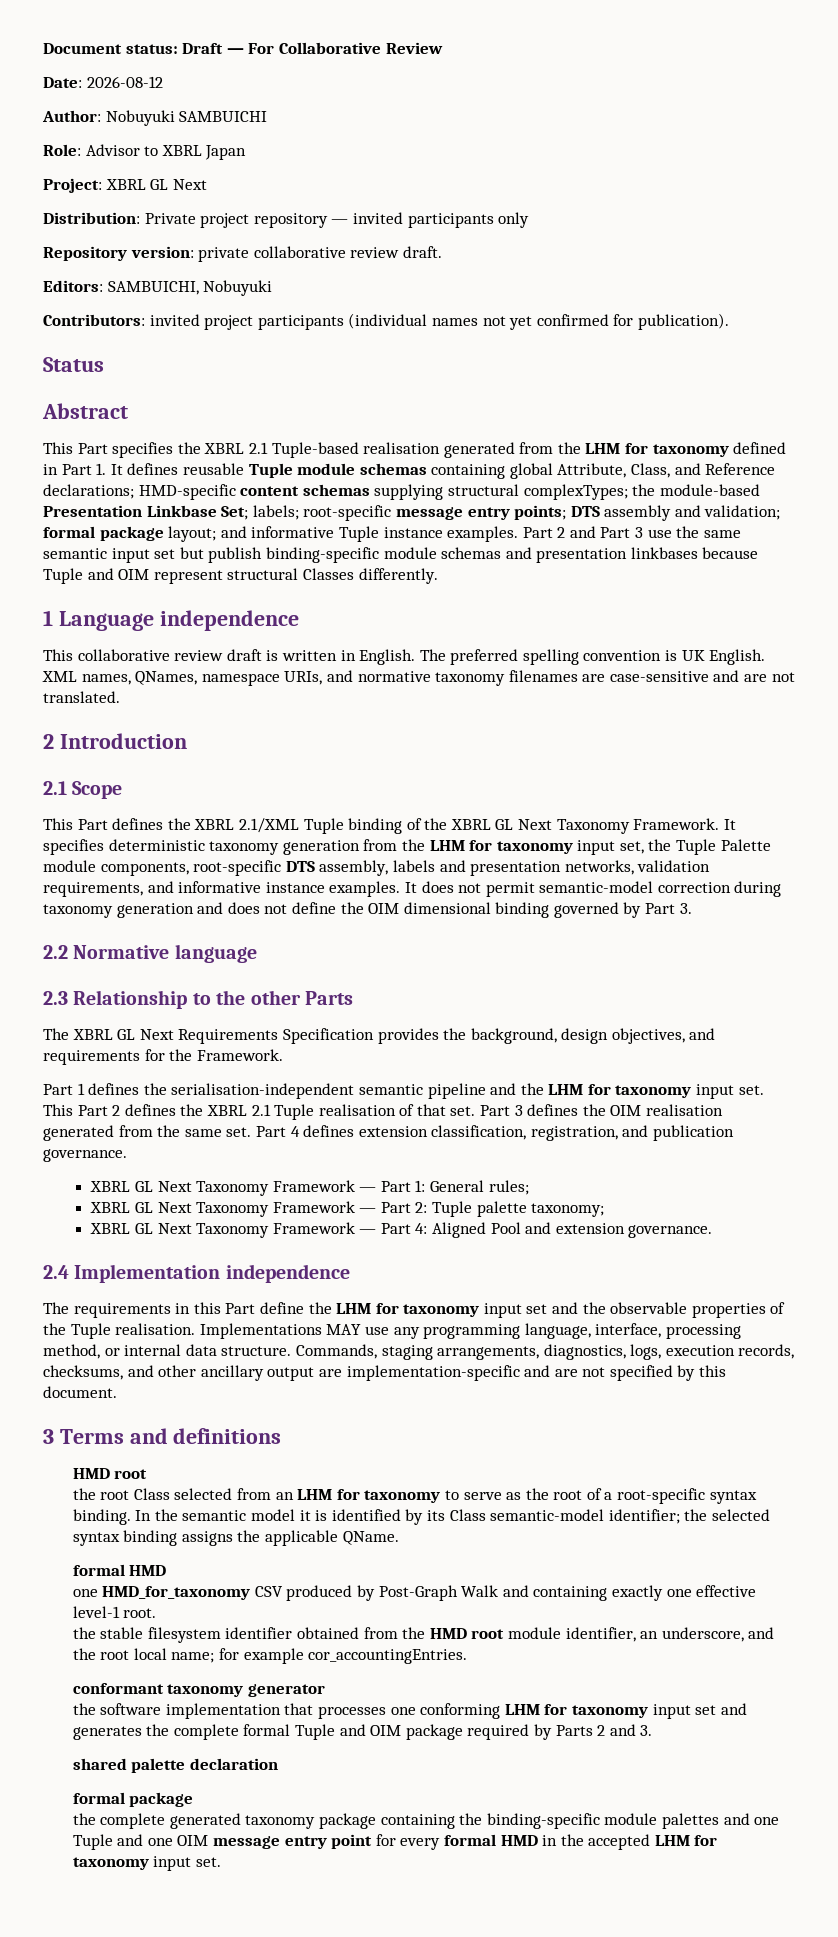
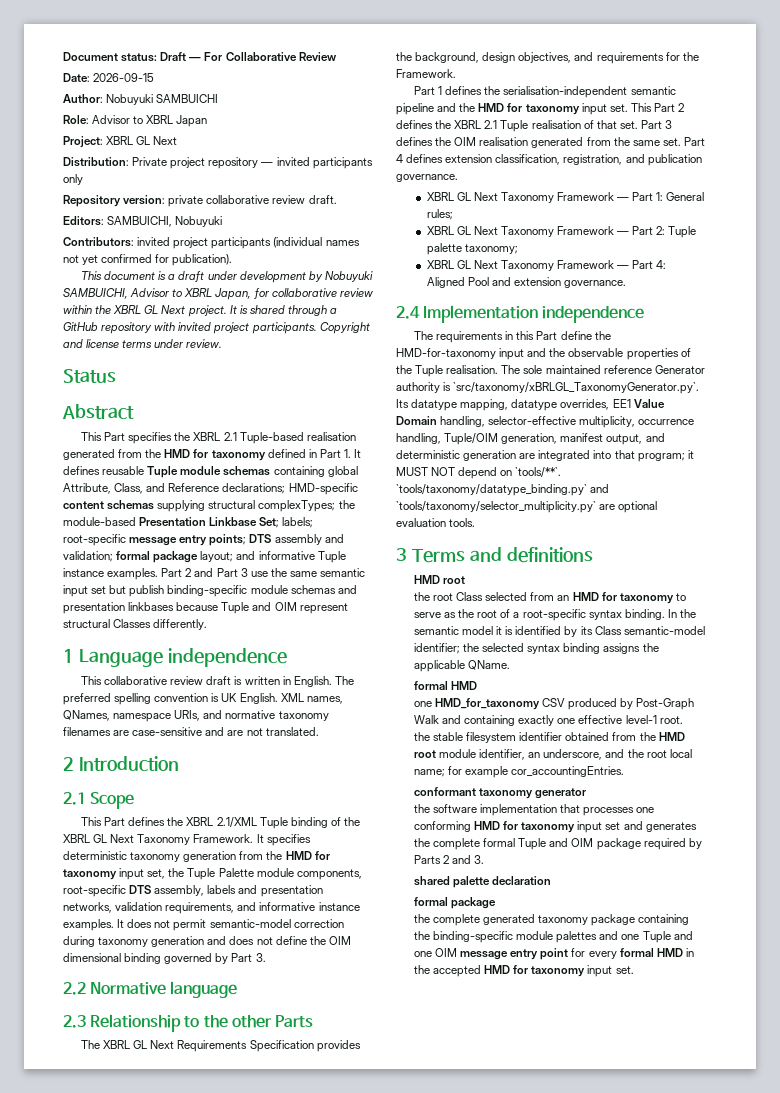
[86,76,163,88] 2026-08-12 -> [93,73,155,82] 2026-09-15
(729, 321) none -> [81,271,373,283] [63,288,373,300] [63,305,338,317] [63,322,370,334] [63,339,223,348] // This document is a draft under development by Nobuyuki SAMBUICHI, Advisor to XBRL Japan, for collaborative review within the XBRL GL Next project. It is shared through a GitHub repository with invited project participants. Copyright and license terms under review.
[585,443,621,454] LHM -> [164,449,191,458] HMD
[429,840,465,851] LHM -> [285,851,312,860] HMD
[548,1084,584,1095] LHM -> [478,103,505,112] HMD
[336,1303,548,1318] LHM for taxonomy input set -> [396,348,525,360] HMD-for-taxonomy input
[199,1323,741,1339] [43,1344,795,1360] [43,1365,727,1381] [43,1386,117,1398] Implementations MAY use any programming language, interface, processing method, or internal data structure. Commands, staging arrangements, diagnostics, logs, execution records, checksums, and other ancillary output are implementation-specific and are not specified by this document. -> [501,365,705,374] [396,382,700,394] [396,399,665,411] [396,416,695,428] [396,433,665,445] [396,450,694,462] [396,467,562,479] [396,484,610,496] [396,501,658,513] [396,518,476,527] The sole maintained reference Generator authority is `src/taxonomy/xBRLGL_TaxonomyGenerator.py`. Its datatype mapping, datatype overrides, EE1 Value Domain handling, selector-effective multiplicity, occurrence handling, Tuple/OIM generation, manifest output, and deterministic generation are integrated into that program; it MUST NOT depend on `tools/**`. `tools/taxonomy/datatype_binding.py` and `tools/taxonomy/selector_multiplicity.py` are optional evaluation tools.
[297,1489,333,1500] LHM -> [572,592,599,601] HMD
[504,1704,540,1715] LHM -> [474,821,501,830] HMD
[654,1835,690,1846] LHM -> [484,965,511,974] HMD

